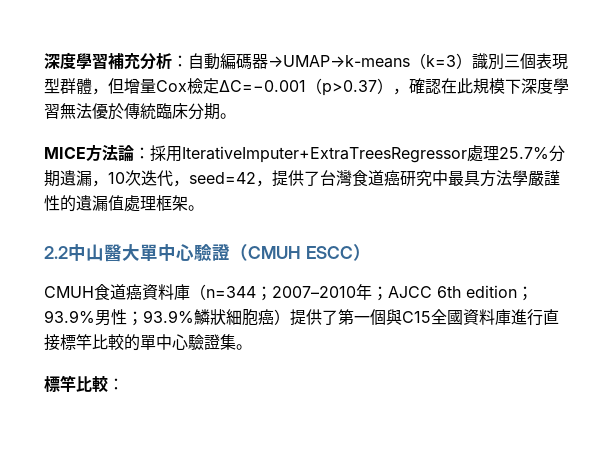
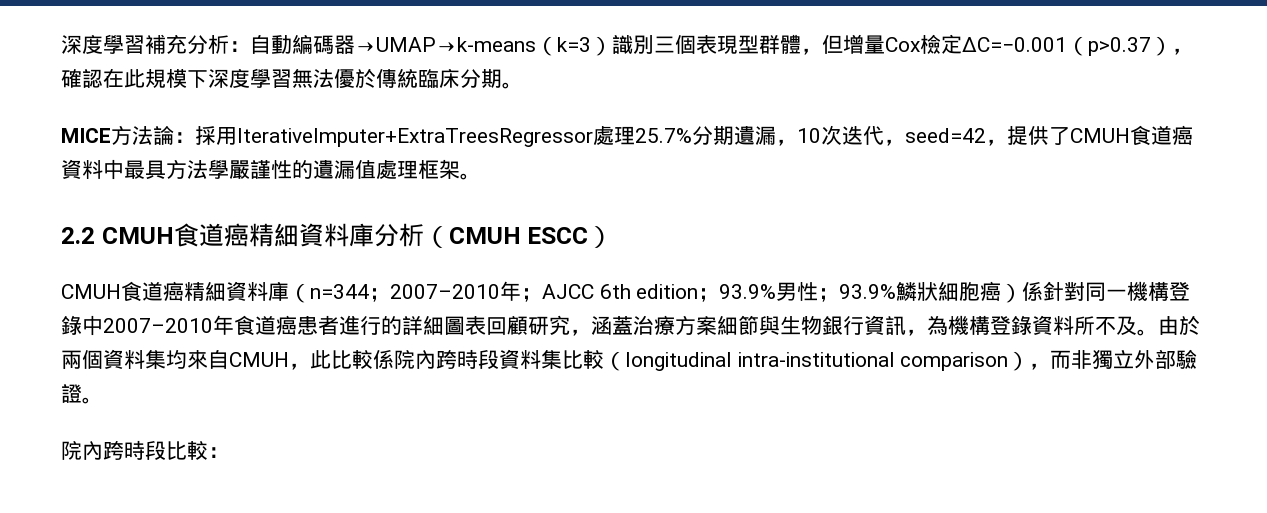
[320,170,432,187] 台灣食道癌研究 -> [1070,125,1193,146] [61,159,103,179] CMUH食道癌資料
[68,243,230,262] 中山醫大單中心驗證 -> [101,223,424,247] CMUH食道癌精細資料庫分析
(142, 292) none -> [184,282,226,301] 精細
[290,309,559,326] [44,334,252,351] [44,375,76,392] 提供了第一個與C15全國資料庫進行直接標竿比較的單中心驗證集。 // 標竿 -> [1022,281,1191,302] [61,315,1200,336] [61,349,1198,371] [61,384,103,404] [61,440,166,460] 係針對同一機構登錄中2007–2010年食道癌患者進行的詳細圖表回顧研究，涵蓋治療方案細節與生物銀行資訊，為機構登錄資料所不及。由於兩個資料集均來自CMUH，此比較係院內跨時段資料集比較（longitudinal intra-institutional comparison），而非獨立外部驗證。 // 院內跨時段

